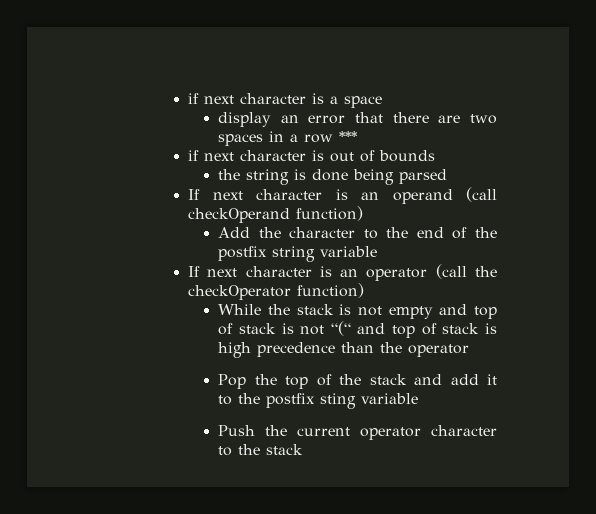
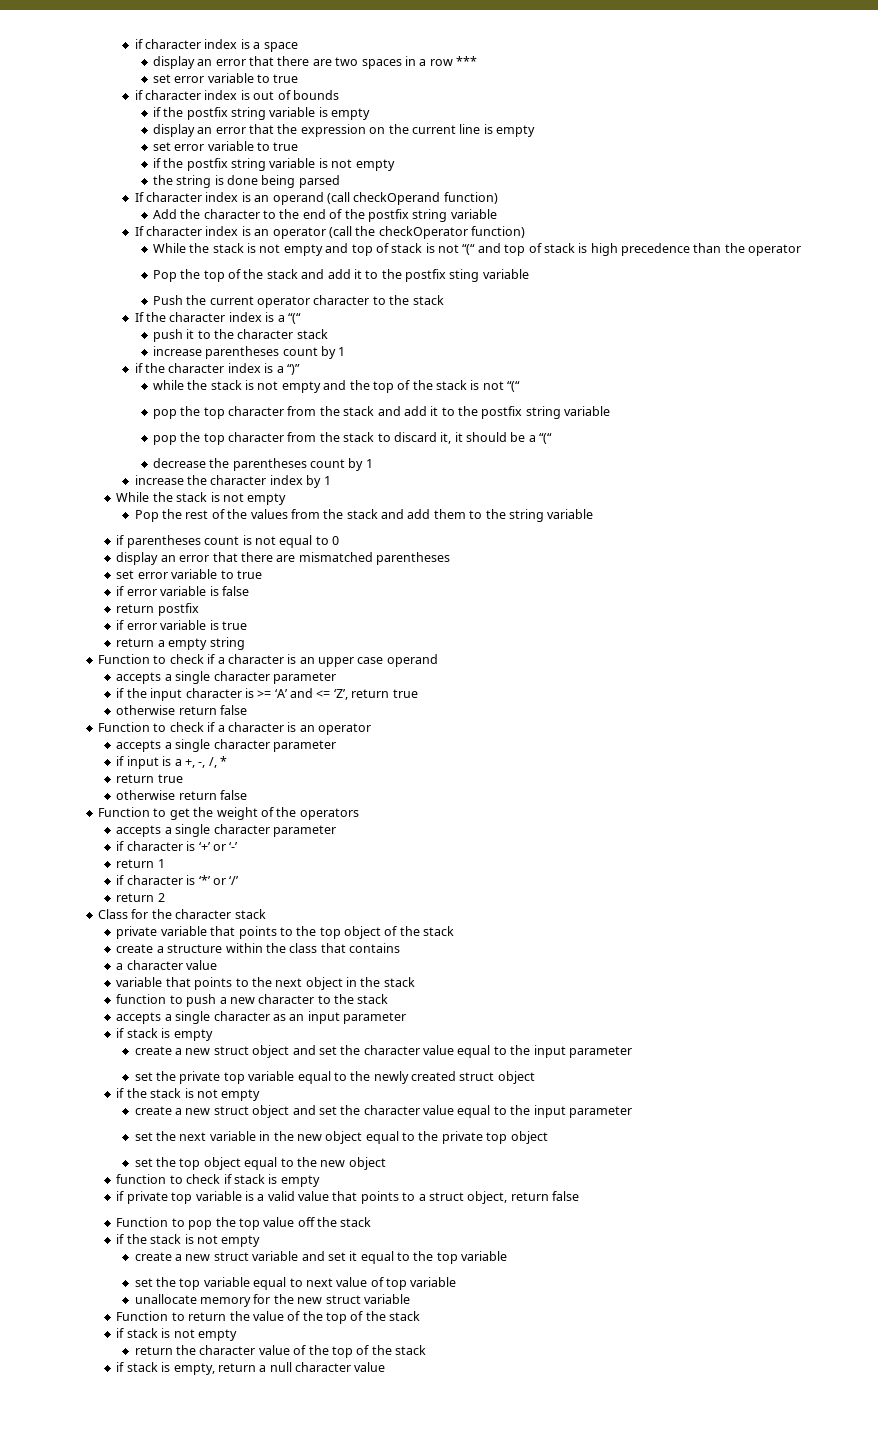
[188,93,307,104] if next character -> [134,39,238,49] if character index
[188,150,307,161] // if next character -> [152,73,299,83] [134,90,238,100] // set error variable to true // if character index
(436, 156) none -> [152,107,371,120] [152,124,536,137] [152,141,299,151] [152,158,395,171] // if the postfix string variable is empty // display an error that the expression on the current line is empty // set error variable to true // if the postfix string variable is not empty
[212,189,323,200] next character -> [146,192,239,202] character index
[207,266,312,277] next character -> [146,226,239,236] character index
(304, 449) none -> [134,312,301,324] [152,329,328,342] [152,346,346,359] [134,363,300,375] [152,380,521,393] [152,406,611,419] [152,432,553,445] [152,458,373,471] [134,475,331,488] [116,492,287,505] [134,509,594,522] [116,535,339,548] [116,552,450,565] [116,569,262,579] [116,586,249,596] [116,603,199,616] [116,620,247,630] [116,637,245,650] [98,654,438,667] [116,671,336,684] [116,688,418,701] [116,705,248,715] [98,722,372,735] [116,739,336,752] [116,756,227,769] [116,774,183,783] [116,790,248,800] [98,807,359,820] [116,824,336,837] [116,841,239,851] [116,859,165,868] [116,875,240,885] [116,893,165,902] [98,909,266,919] [116,926,455,939] [116,943,400,953] [116,960,218,970] [116,977,415,990] [116,994,389,1007] [116,1011,406,1024] [116,1028,213,1041] [134,1045,632,1058] [134,1071,535,1084] [116,1088,261,1101] [134,1105,632,1118] [134,1131,548,1144] [134,1157,386,1170] [116,1174,320,1187] [116,1191,579,1204] [116,1217,372,1230] [116,1234,261,1247] [134,1251,508,1264] [134,1277,457,1290] [134,1294,410,1307] [116,1311,421,1324] [116,1328,237,1341] [134,1345,427,1358] [116,1362,386,1375] // If the character index is a “(“ // push it to the character stack // increase parentheses count by 1 // if the character index is a “)” // while the stack is not empty and the top of the stack is not “(“ // pop the top character from the stack and add it to the postfix string variable // pop the top character from the stack to discard it, it should be a “(“ // decrease the parentheses count by 1 // increase the character index by 1 // While the stack is not empty // Pop the rest of the values from the stack and add them to the string variable // if parentheses count is not equal to 0 // display an error that there are mismatched parentheses // set error variable to true // if error variable is false // return postfix // if error variable is true // return a empty string // Function to check if a character is an upper case operand // accepts a single character parameter // if the input character is >= ‘A’ and <= ‘Z’, return true // otherwise return false // Function to check if a character is an operator // accepts a single character parameter // if input is a +, -, /, * // return true // otherwise return false // Function to get the weight of the operators // accepts a single character parameter // if character is ‘+’ or ‘-’ // return 1 // if character is ‘*’ or ‘/’ // return 2 // Class for the character stack // private variable that points to the top object of the stack // create a structure within the class that contains // a character value // variable that points to the next object in the stack // function to push a new character to the stack // accepts a single character as an input parameter // if stack is empty // create a new struct object and set the character value equal to the input parameter // set the private top variable equal to the newly created struct object // if the stack is not empty // create a new struct object and set the character value equal to the input parameter // set the next variable in the new object equal to the private top object // set the top object equal to the new object // function to check if stack is empty // if private top variable is a valid value that points to a struct object, return false // Function to pop the top value off the stack // if the stack is not empty // create a new struct variable and set it equal to the top variable // set the top variable equal to next value of top variable // unallocate memory for the new struct variable // Function to return the value of the top of the stack // if stack is not empty // return the character value of the top of the stack // if stack is empty, return a null character value

